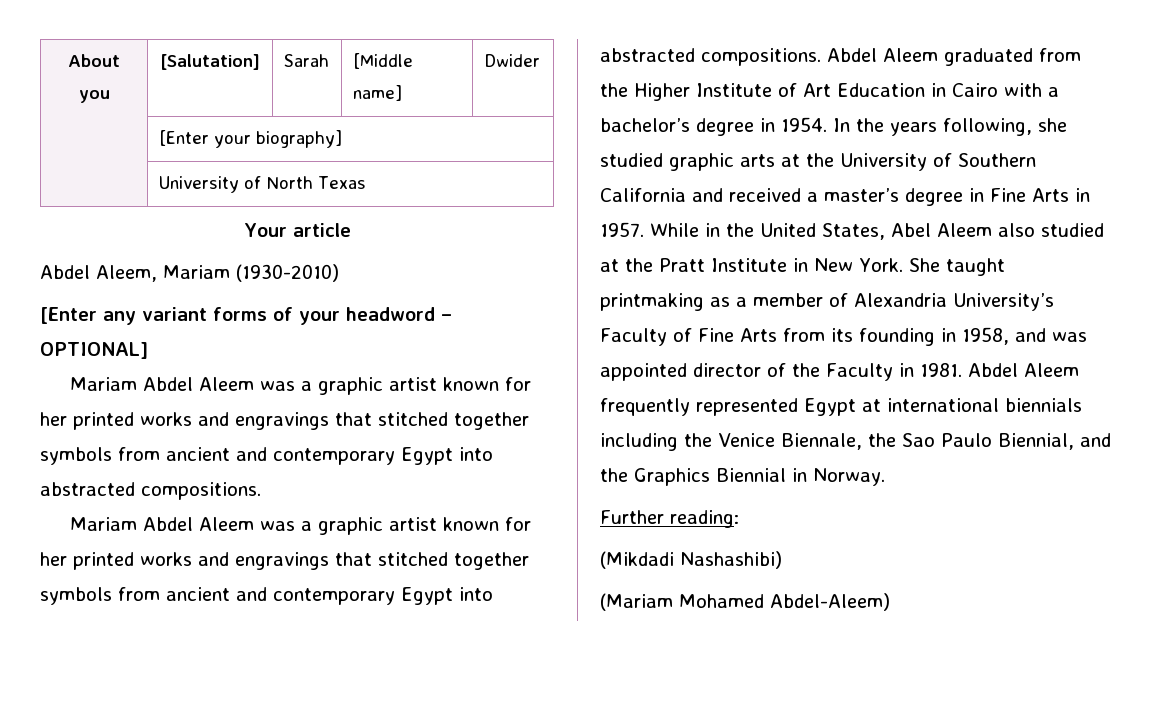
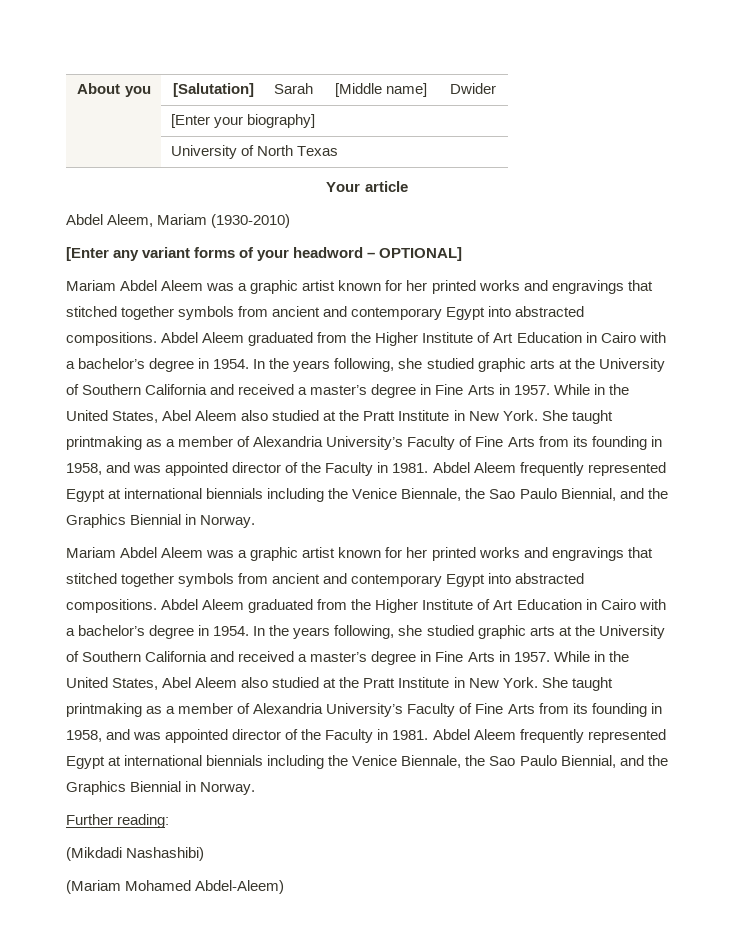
(261, 491) none -> [161,332,666,346] [66,358,665,372] [66,384,629,398] [66,410,613,424] [66,436,662,450] [66,462,666,476] [66,488,668,502] [66,514,256,528] Abdel Aleem graduated from the Higher Institute of Art Education in Cairo with a bachelor’s degree in 1954. In the years following, she studied graphic arts at the University of Southern California and received a master’s degree in Fine Arts in 1957. While in the United States, Abel Aleem also studied at the Pratt Institute in New York. She taught printmaking as a member of Alexandria University’s Faculty of Fine Arts from its founding in 1958, and was appointed director of the Faculty in 1981. Abdel Aleem frequently represented Egypt at international biennials including the Venice Biennale, the Sao Paulo Biennial, and the Graphics Biennial in Norway.

